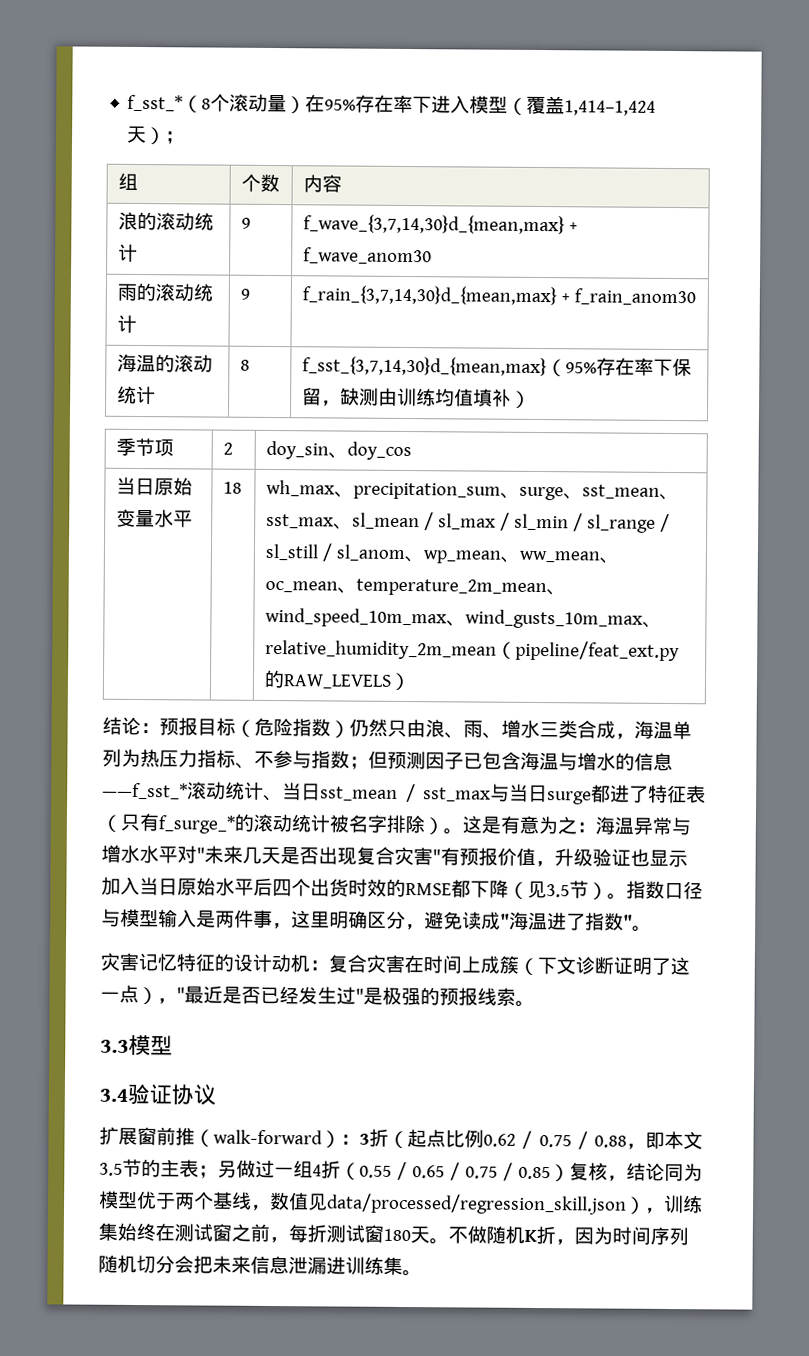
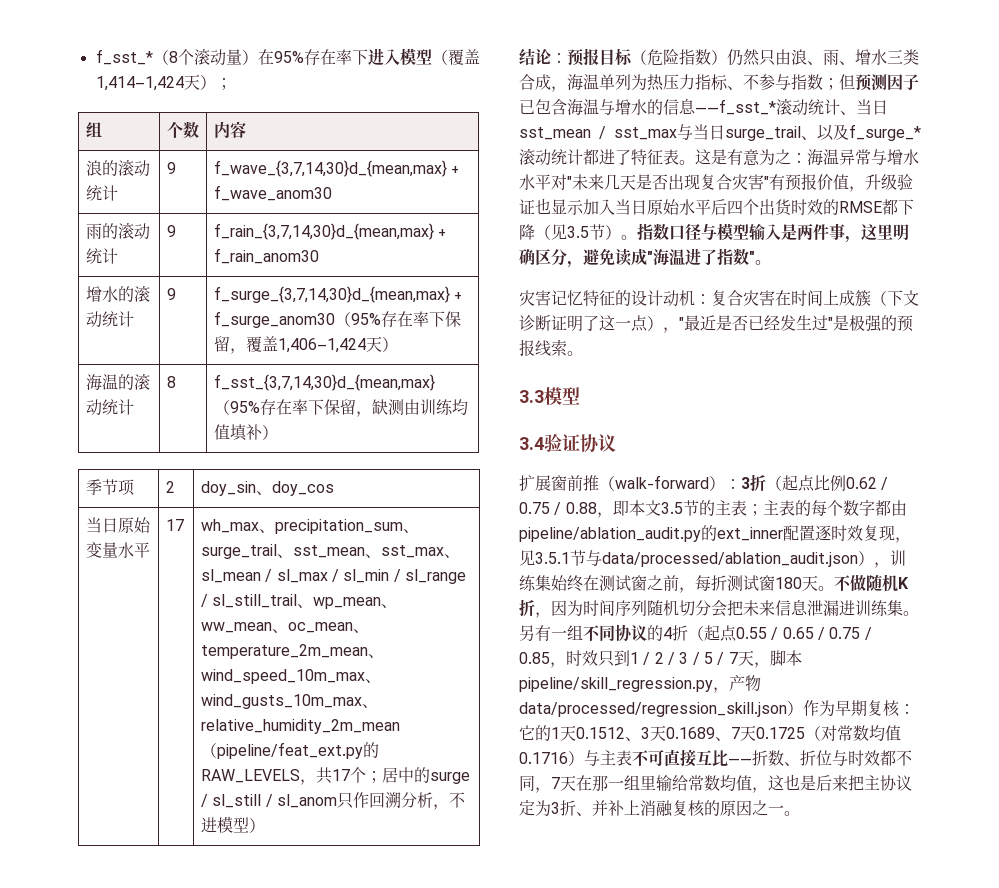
(696, 297) none -> [85,285,150,302] [85,311,134,328] [166,288,176,300] [213,286,463,303] [213,311,461,328] [213,336,398,354] // 增水的滚动统计 | 9 | f_surge_{3,7,14,30}d_{mean,max} + f_surge_anom30（95%存在率下保留，覆盖1,406–1,424天）
[222,481,242,494] 18 -> [165,519,184,531] 17
[518,486,564,501] surge -> [200,544,277,559] surge_trail
[264,543,405,562] sl_still / sl_anom -> [212,594,298,608] sl_still_trail
(392, 681) none -> [299,767,470,785] [200,792,465,810] [200,816,249,833] ，共17个；居中的surge / sl_still / sl_anom只作回溯分析，不进模型
[547,784,706,805] [101,813,444,835] surge都进了特征表（只有f_surge_*的滚动统计被名字排除） -> [725,124,921,141] [519,148,679,166] surge_trail、以及f_surge_*滚动统计都进了特征表
[217,1159,703,1182] [99,1190,627,1215] 另做过一组4折（0.55 / 0.65 / 0.75 / 0.85）复核，结论同为模型优于两个基线，数值见data/processed/regression_skill.json -> [762,500,907,517] [519,525,911,543] [519,550,858,567] 主表的每个数字都由pipeline/ablation_audit.py的ext_inner配置逐时效复现，见3.5.1节与data/processed/ablation_audit.json
(422, 1273) none -> [519,624,872,642] [519,650,802,668] [519,675,761,693] [519,700,915,717] [519,725,901,742] [519,749,912,767] [519,774,912,793] [519,800,800,817] 另有一组不同协议的4折（起点0.55 / 0.65 / 0.75 / 0.85，时效只到1 / 2 / 3 / 5 / 7天，脚本pipeline/skill_regression.py，产物data/processed/regression_skill.json）作为早期复核：它的1天0.1512、3天0.1689、7天0.1725（对常数均值0.1716）与主表不可直接互比——折数、折位与时效都不同，7天在那一组里输给常数均值，这也是后来把主协议定为3折、并补上消融复核的原因之一。

